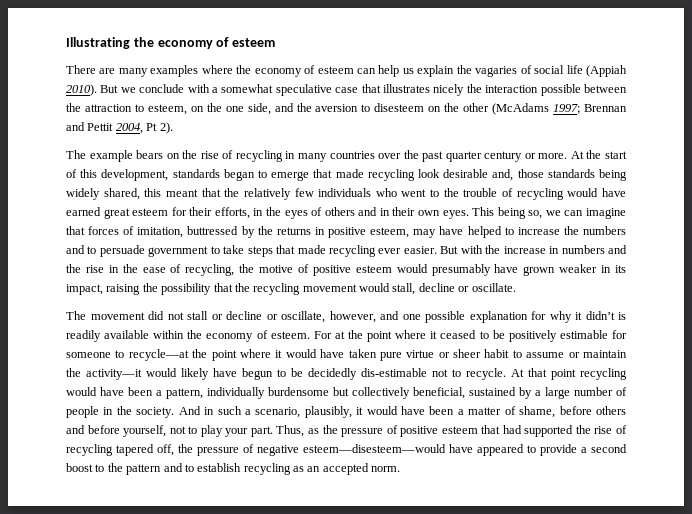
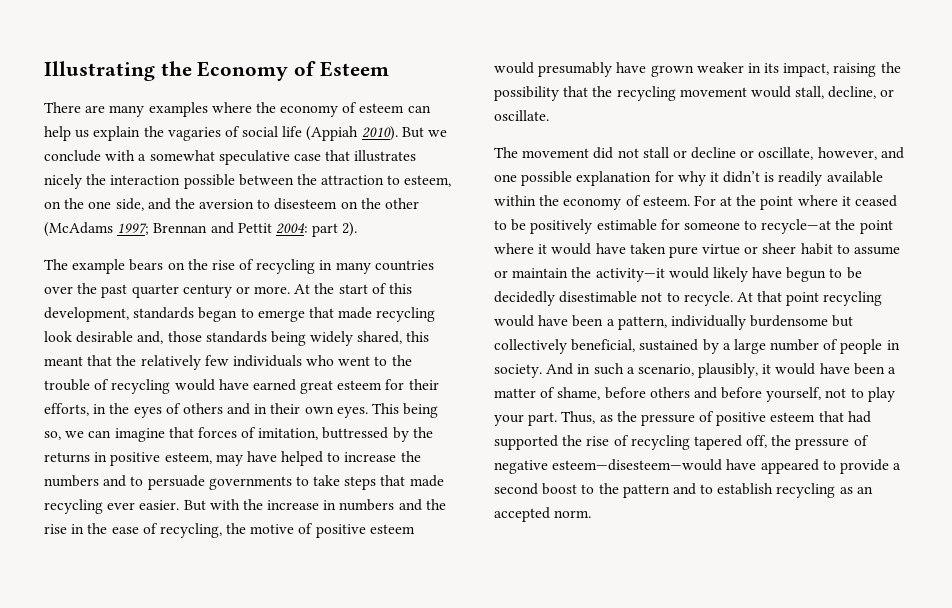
[157,37,276,49] economy of esteem -> [197,61,389,81] Economy of Esteem
[115,123,158,134] 2004, Pt -> [275,223,339,237] 2004: part
[148,246,209,257] government -> [208,476,292,490] governments
[418,283,455,292] decline -> [828,86,877,99] decline,
[361,368,427,377] dis-estimable -> [559,291,638,303] disestimable
[116,406,132,415] the -> (900, 345) none

